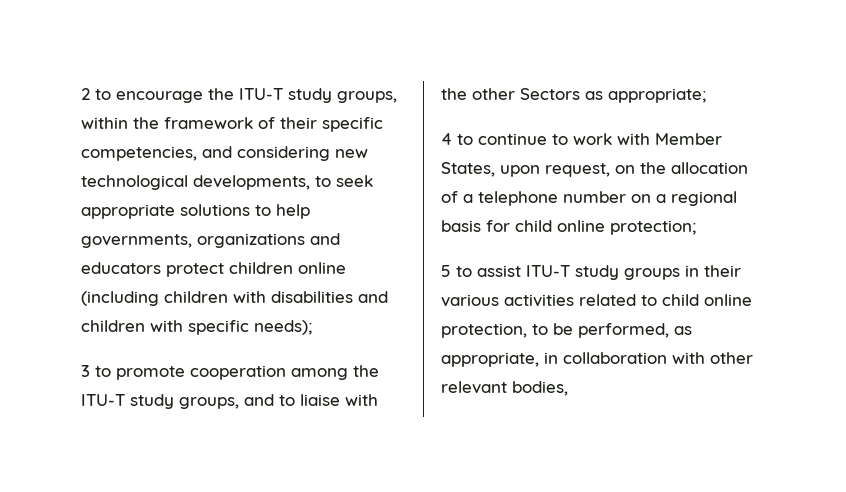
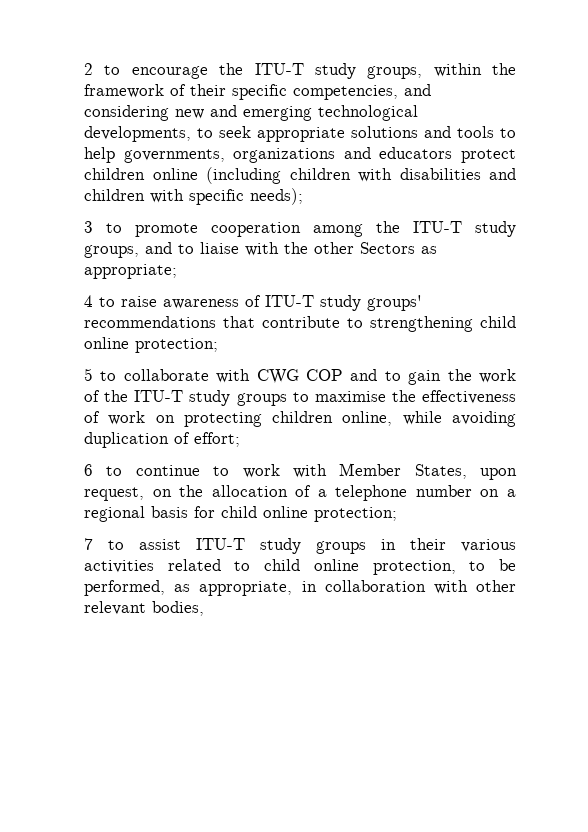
(368, 153) none -> [210,105,312,121] and emerging
(250, 210) none -> [424,126,494,138] and tools
(473, 139) none -> [121,295,422,311] [84,316,516,332] [84,337,218,353] [84,368,516,385] [84,390,516,406] [84,411,516,427] [84,432,240,448] [84,464,123,476] raise awareness of ITU-T study groups' recommendations that contribute to strengthening child online protection; // 5 to collaborate with CWG COP and to gain the work of the ITU-T study groups to maximise the effectiveness of work on protecting children online, while avoiding duplication of effort; // 6 to
[441,265,451,277] 5 -> [84,538,93,550] 7

